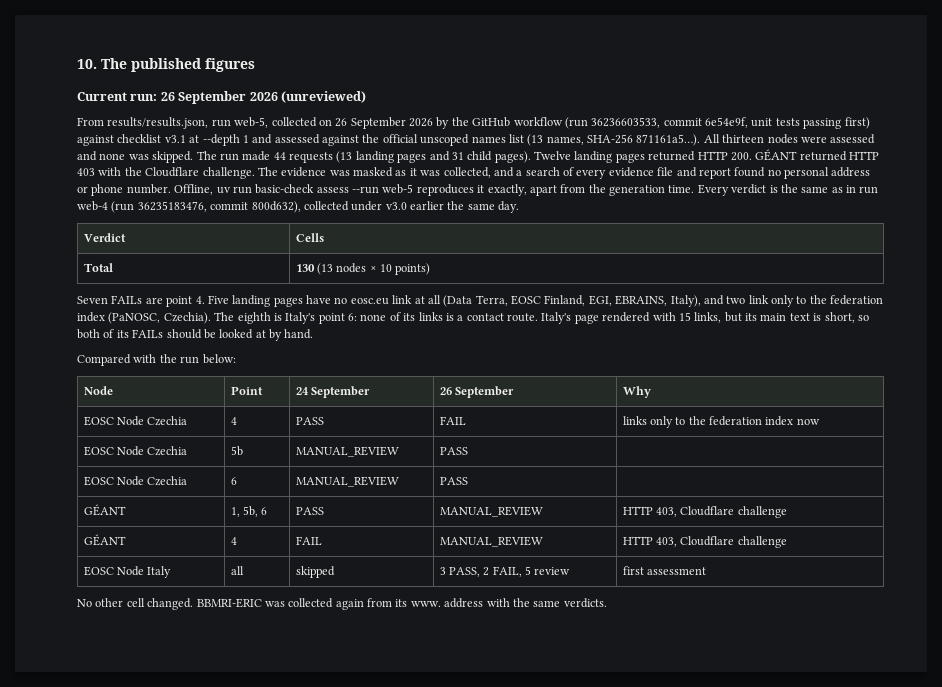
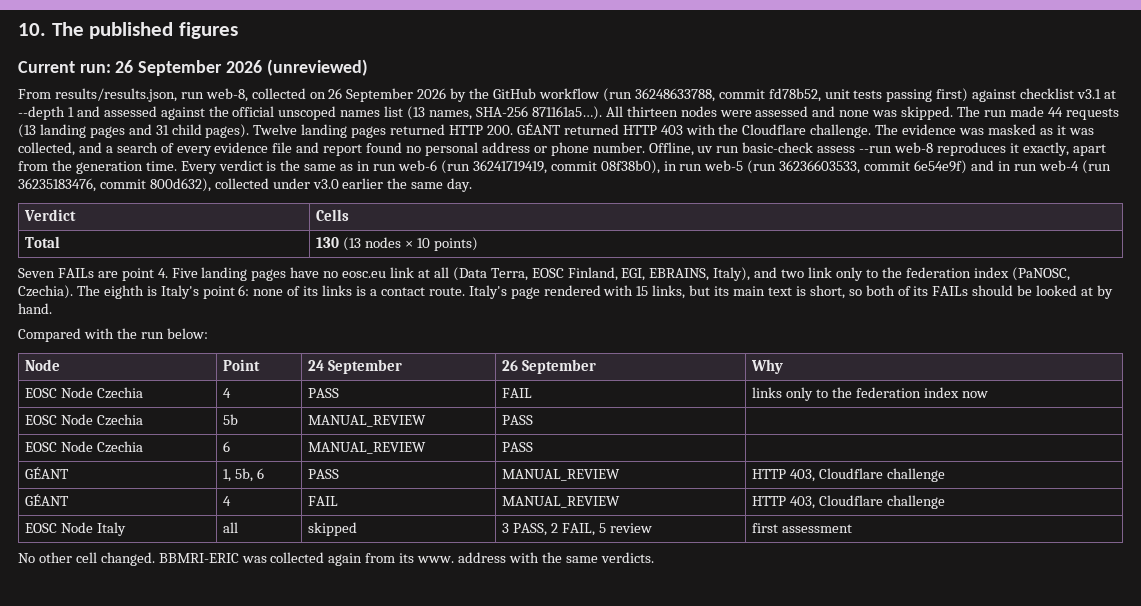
[234,117,269,128] web-5, -> [205,88,248,102] web-8,
[591,117,748,128] 36236603533, commit 6e54e9f, -> [634,88,821,102] 36248633788, commit fd78b52,
[382,184,414,194] web-5 -> [894,142,934,153] web-8
(879, 190) none -> [397,160,1037,174] web-6 (run 36241719419, commit 08f38b0), in run web-5 (run 36236603533, commit 6e54e9f) and in run

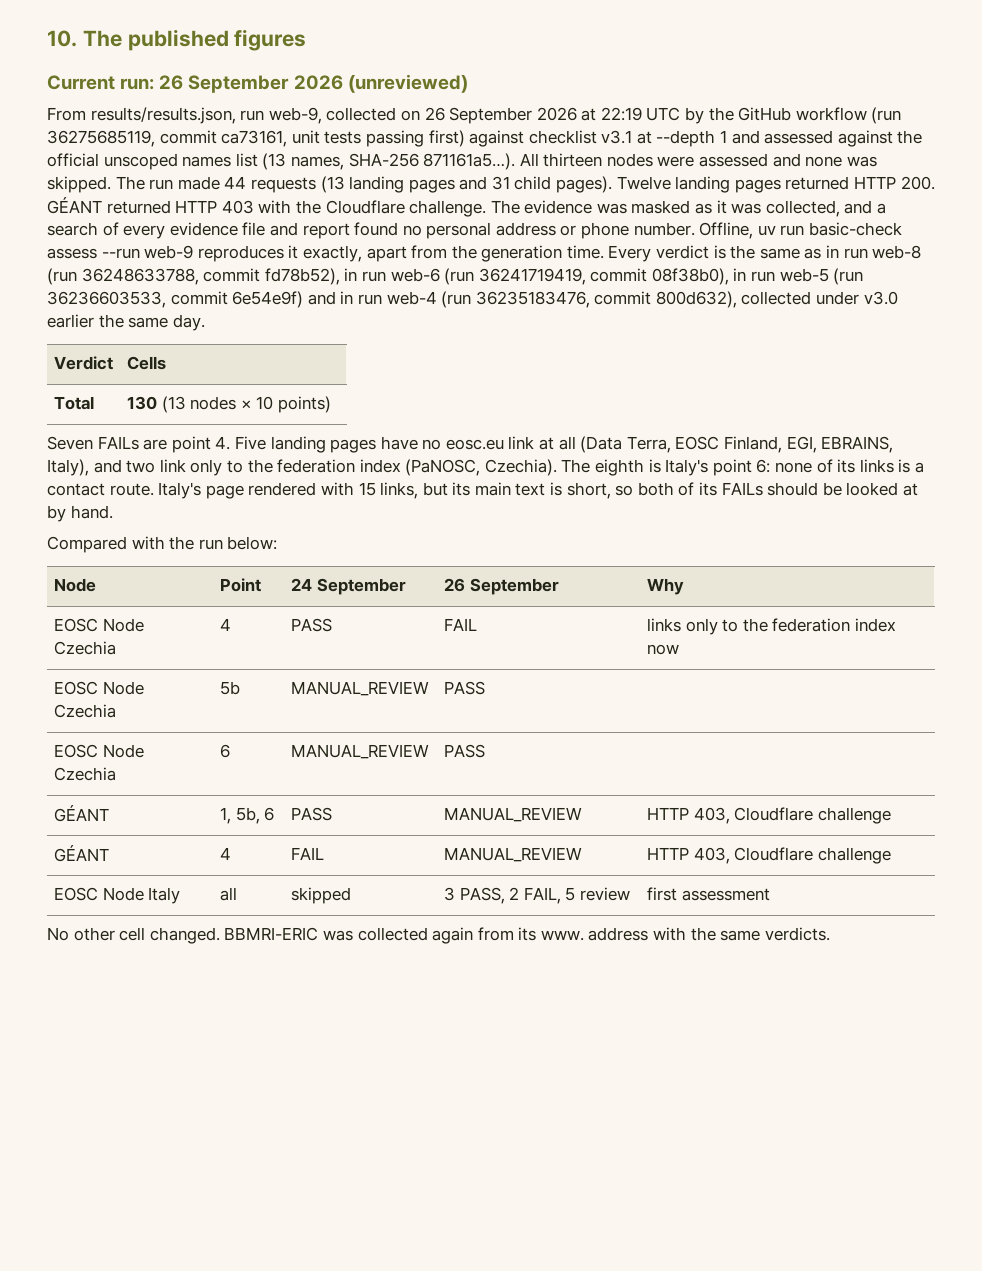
[205,88,248,102] web-8, -> [268,107,322,124] web-9,
(447, 93) none -> [581,107,681,121] at 22:19 UTC
[634,88,821,102] 36248633788, commit fd78b52, -> [47,130,288,147] 36275685119, commit ca73161,
[894,142,934,153] web-8 -> [144,245,194,259] web-9
(397, 167) none -> [872,245,922,259] [47,268,386,285] web-8 (run 36248633788, commit fd78b52), in run

